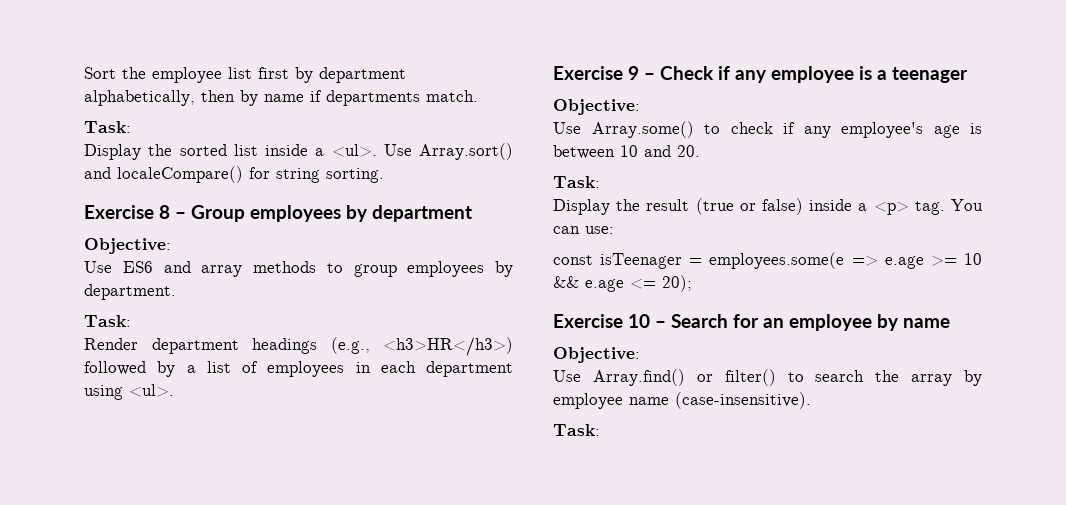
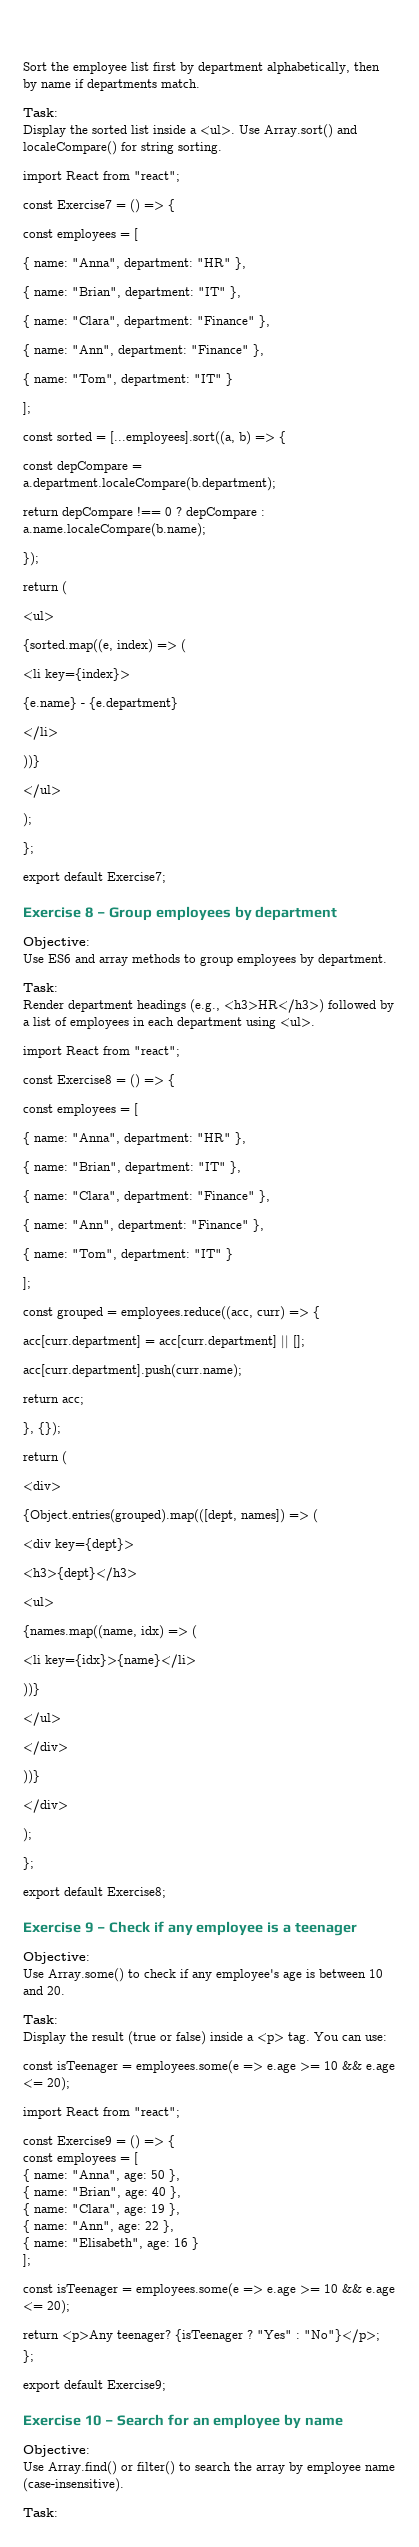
(384, 175) none -> [23,171,180,183] [23,199,175,213] [23,228,138,241] [23,257,246,270] [23,286,241,299] [23,315,270,328] [23,344,264,357] [23,373,233,386] [23,402,31,415] [23,431,286,445] [23,461,142,473] [23,477,276,491] [23,506,265,519] [23,523,206,537] [23,552,39,566] [23,581,67,595] [23,611,54,621] [23,639,186,653] [23,668,130,681] [23,697,178,710] [23,726,58,740] [23,755,40,769] [23,784,61,798] [23,813,32,827] [23,842,34,855] [23,872,166,884] // import React from "react"; // const Exercise7 = () => { // const employees = [ // { name: "Anna", department: "HR" }, // { name: "Brian", department: "IT" }, // { name: "Clara", department: "Finance" }, // { name: "Ann", department: "Finance" }, // { name: "Tom", department: "IT" } // ]; // const sorted = [...employees].sort((a, b) => { // const depCompare = a.department.localeCompare(b.department); // return depCompare !== 0 ? depCompare : a.name.localeCompare(b.name); // }); // return ( // <ul> // {sorted.map((e, index) => ( // <li key={index}> // {e.name} - {e.department} // </li> // ))} // </ul> // ); // }; // export default Exercise7;
(174, 390) none -> [23,1046,180,1058] [23,1074,175,1088] [23,1103,138,1116] [23,1132,246,1145] [23,1161,241,1174] [23,1190,270,1203] [23,1219,264,1232] [23,1248,233,1261] [23,1277,31,1290] [23,1306,320,1320] [23,1335,305,1349] [23,1364,242,1378] [23,1394,84,1405] [23,1422,61,1436] [23,1451,67,1465] [23,1481,61,1491] [23,1509,318,1523] [23,1538,134,1551] [23,1567,137,1581] [23,1597,54,1607] [23,1625,197,1639] [23,1654,196,1668] [23,1683,40,1697] [23,1712,61,1726] [23,1741,68,1755] [23,1770,40,1784] [23,1799,68,1813] [23,1828,32,1842] [23,1857,34,1870] [23,1887,166,1899] // import React from "react"; // const Exercise8 = () => { // const employees = [ // { name: "Anna", department: "HR" }, // { name: "Brian", department: "IT" }, // { name: "Clara", department: "Finance" }, // { name: "Ann", department: "Finance" }, // { name: "Tom", department: "IT" } // ]; // const grouped = employees.reduce((acc, curr) => { // acc[curr.department] = acc[curr.department] || []; // acc[curr.department].push(curr.name); // return acc; // }, {}); // return ( // <div> // {Object.entries(grouped).map(([dept, names]) => ( // <div key={dept}> // <h3>{dept}</h3> // <ul> // {names.map((name, idx) => ( // <li key={idx}>{name}</li> // ))} // </ul> // </div> // ))} // </div> // ); // }; // export default Exercise8;
(692, 283) none -> [23,2107,180,2119] [23,2135,175,2149] [23,2152,138,2165] [23,2169,180,2182] [23,2186,181,2199] [23,2203,180,2216] [23,2220,174,2233] [23,2237,199,2250] [23,2254,31,2267] [23,2283,395,2297] [23,2300,70,2314] [23,2329,380,2343] [23,2350,34,2363] [23,2380,166,2392] // import React from "react"; // const Exercise9 = () => { // const employees = [ // { name: "Anna", age: 50 }, // { name: "Brian", age: 40 }, // { name: "Clara", age: 19 }, // { name: "Ann", age: 22 }, // { name: "Elisabeth", age: 16 } // ]; // const isTeenager = employees.some(e => e.age >= 10 && e.age <= 20); // return <p>Any teenager? {isTeenager ? "Yes" : "No"}</p>; // }; // export default Exercise9;

